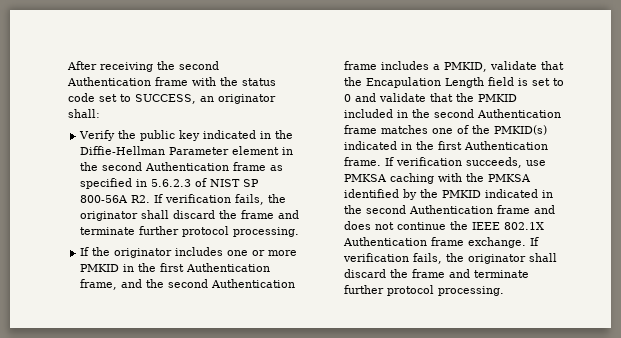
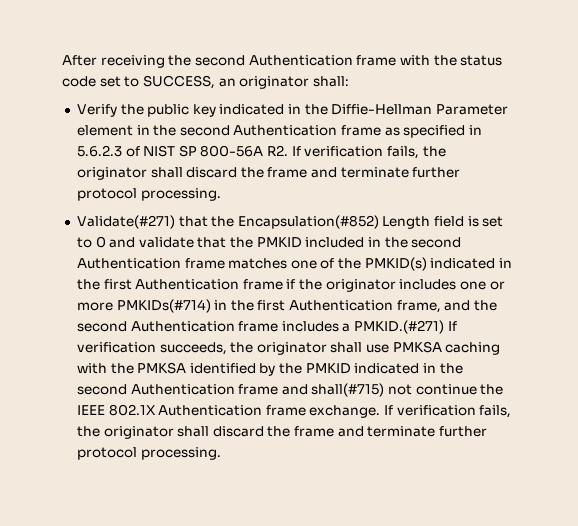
[80,247,298,258] [80,263,271,272] [80,279,296,290] [344,61,565,72] [344,77,442,88] If the originator includes one or more PMKID in the first Authentication frame, and the second Authentication frame includes a PMKID, validate that the Encapulation -> [76,215,379,229] Validate(#271) that the Encapsulation(#852)
[344,157,523,168] frame. If verification succeeds, -> [242,279,505,292] [76,299,498,313] [76,320,457,334] [76,342,363,355] frame if the originator includes one or more PMKIDs(#714) in the first Authentication frame, and the second Authentication frame includes a PMKID.(#271) If verification succeeds, the originator shall
[344,221,372,230] does -> [311,383,385,397] shall(#715)

